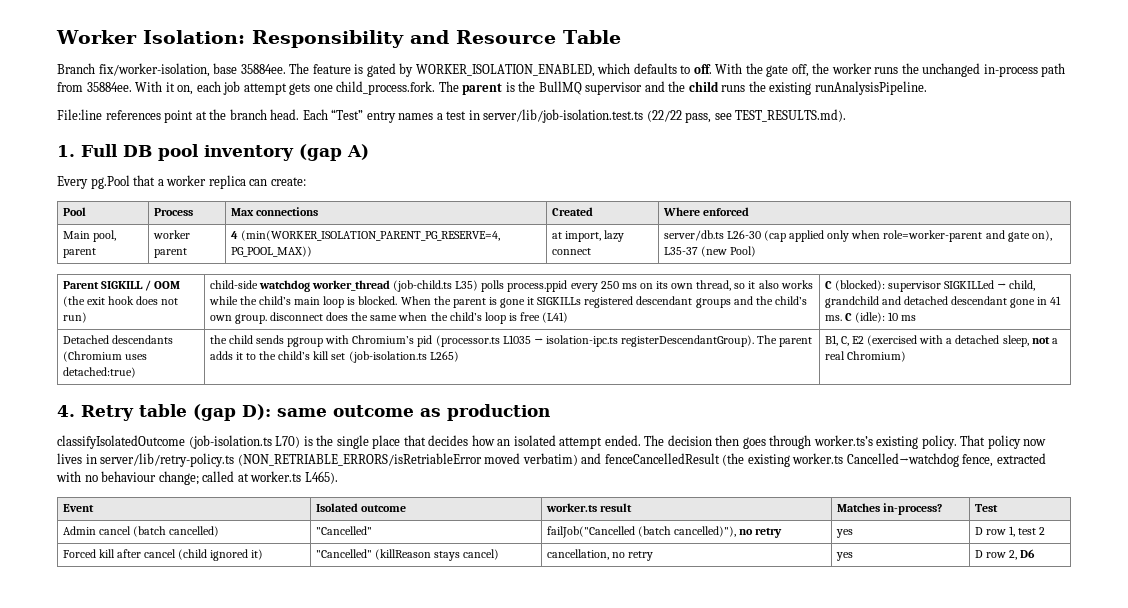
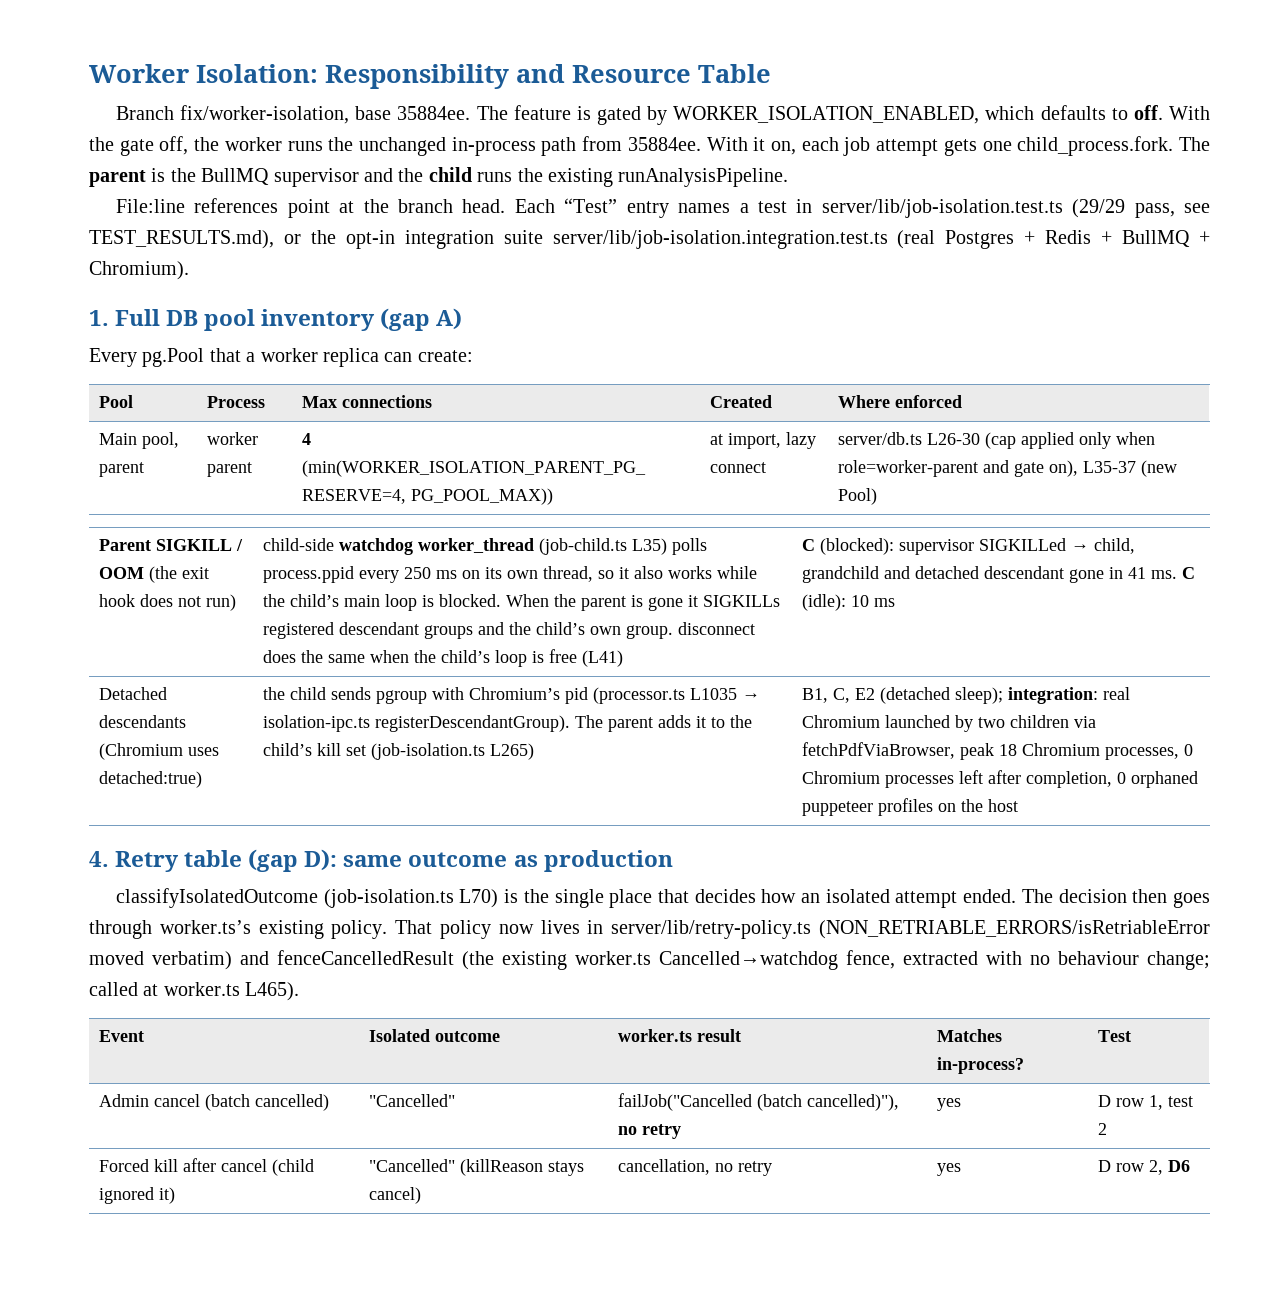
[646,110,682,122] (22/22 -> [1072,199,1126,218] (29/29
[735,109,847,122] TEST_RESULTS.md). -> [89,230,1210,249] [89,261,189,280] TEST_RESULTS.md), or the opt-in integration suite server/lib/job-isolation.integration.test.ts (real Postgres + Redis + BullMQ + Chromium).
[867,335,1058,347] [824,351,906,362] (exercised with a detached sleep, not a real Chromium) -> [879,687,1130,704] [801,715,1096,732] [801,742,1193,760] [801,770,1198,788] [801,798,1018,816] (detached sleep); integration: real Chromium launched by two children via fetchPdfViaBrowser, peak 18 Chromium processes, 0 Chromium processes left after completion, 0 orphaned puppeteer profiles on the host

